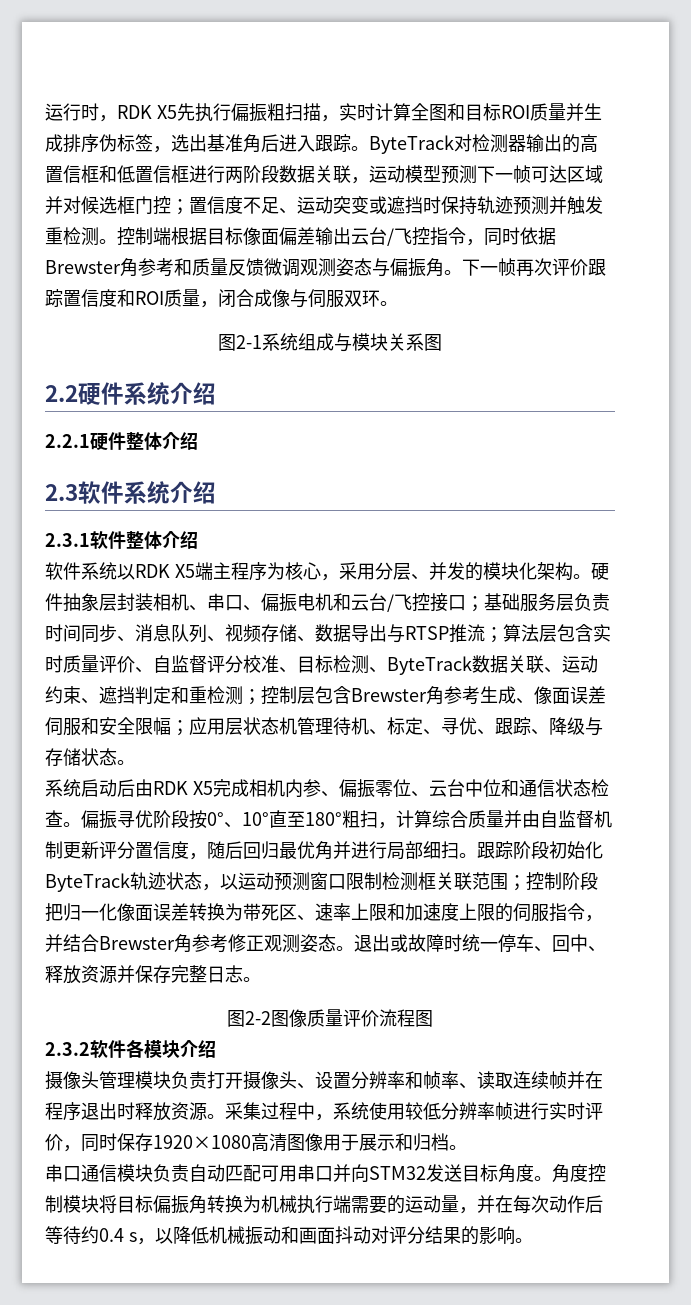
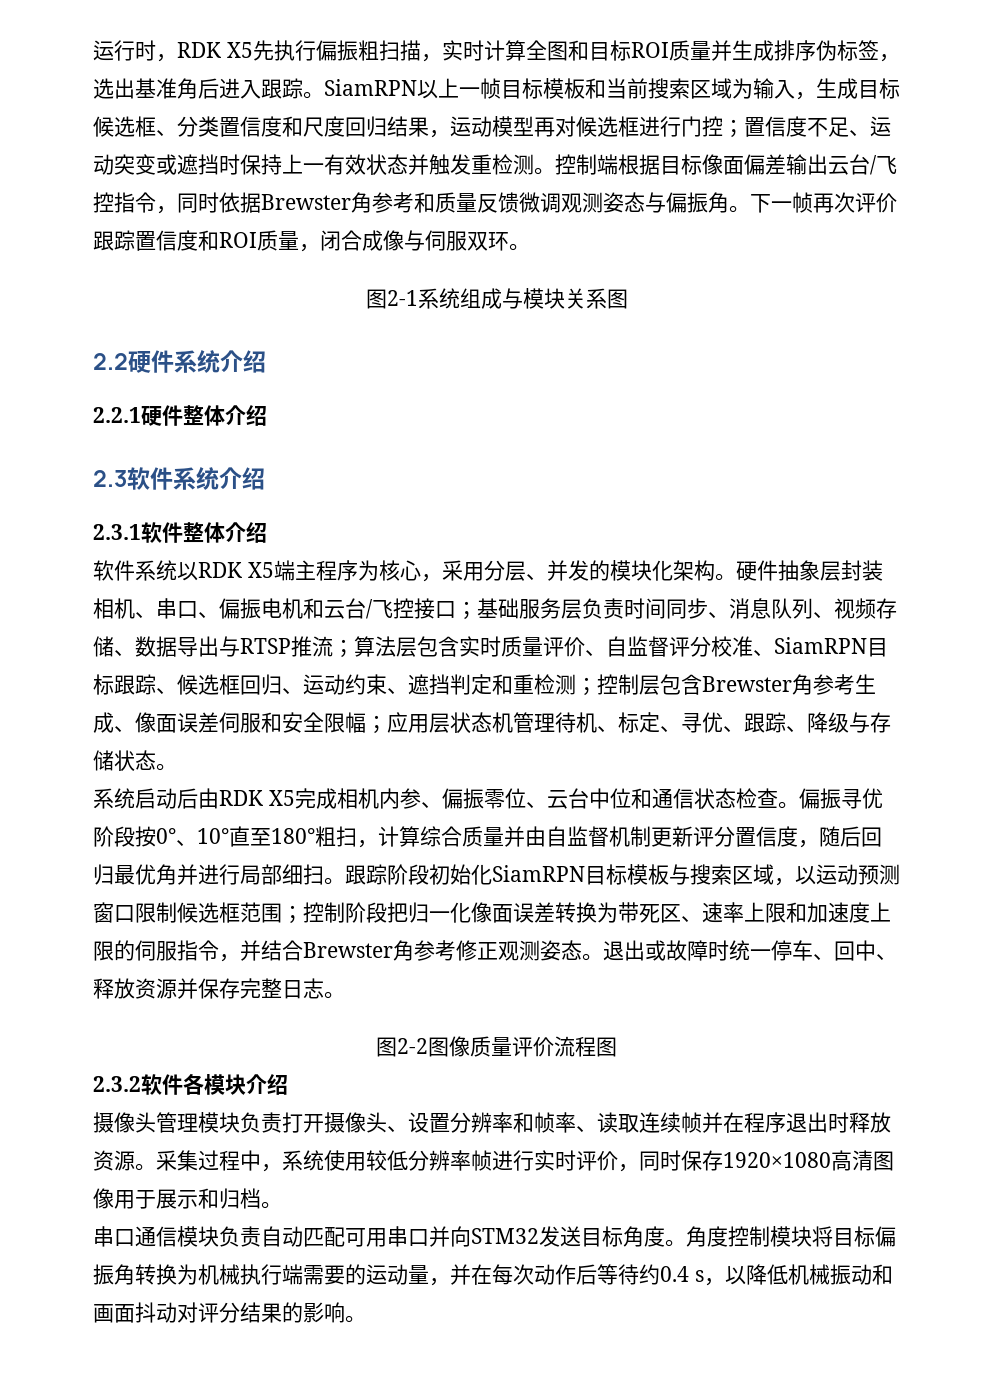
[369,134,598,154] [45,165,603,184] [45,196,63,214] ByteTrack对检测器输出的高置信框和低置信框进行两阶段数据关联，运动模型预测下一帧可达区域并 -> [324,78,900,100] [93,116,555,138] SiamRPN以上一帧目标模板和当前搜索区域为输入，生成目标候选框、分类置信度和尺度回归结果，运动模型再
(135, 205) none -> [639,116,681,137] 进行
[477,196,549,215] 轨迹预测 -> [282,154,408,175] 上一有效状态
[297,655,544,675] 目标检测、ByteTrack数据关联 -> [774,637,888,657] [93,674,282,695] SiamRPN目标跟踪、候选框回归
[45,872,202,892] ByteTrack轨迹状态 -> [492,864,774,885] SiamRPN目标模板与搜索区域
[382,872,472,891] 检测框关联 -> [177,902,240,923] 候选框

